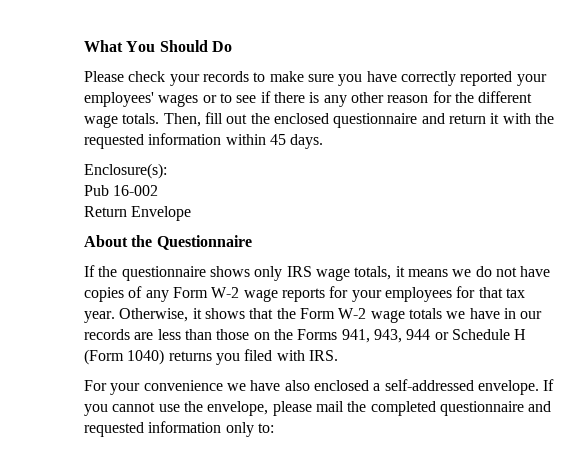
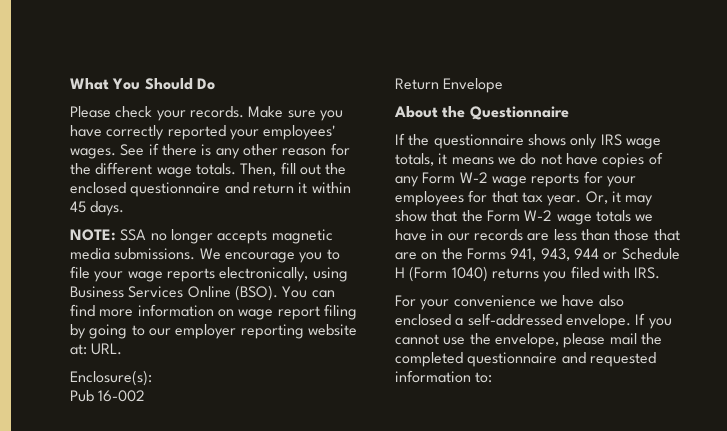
[202,71,304,82] records to make -> [189,106,284,118] records. Make
[158,93,257,107] wages or to see -> [70,144,145,159] wages. See
[502,113,554,124] [84,133,222,149] with the requested information -> (308, 188) none
(324, 141) none -> [70,229,333,244] [70,248,340,263] [70,266,348,282] [70,285,335,301] [70,304,357,320] [70,324,357,339] [70,343,123,355] // NOTE: SSA no longer accepts magnetic media submissions. We encourage you to file your wage reports electronically, using Business Services Online (BSO). You can find more information on wage report filing by going to our employer reporting website at: URL.
[119,308,245,322] Otherwise, it shows -> [585,191,654,206] [395,210,427,222] Or, it may show
(250, 334) none -> [653,229,680,241] [395,252,417,260] that are
[225,422,254,437] only -> (471, 376) none

